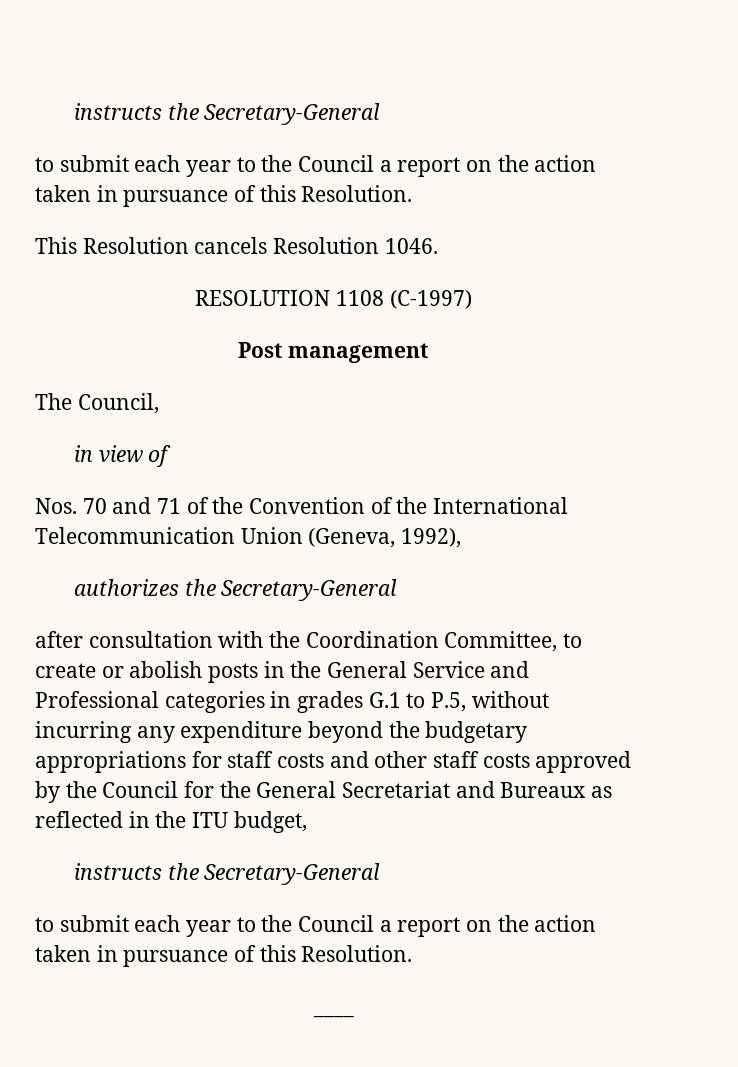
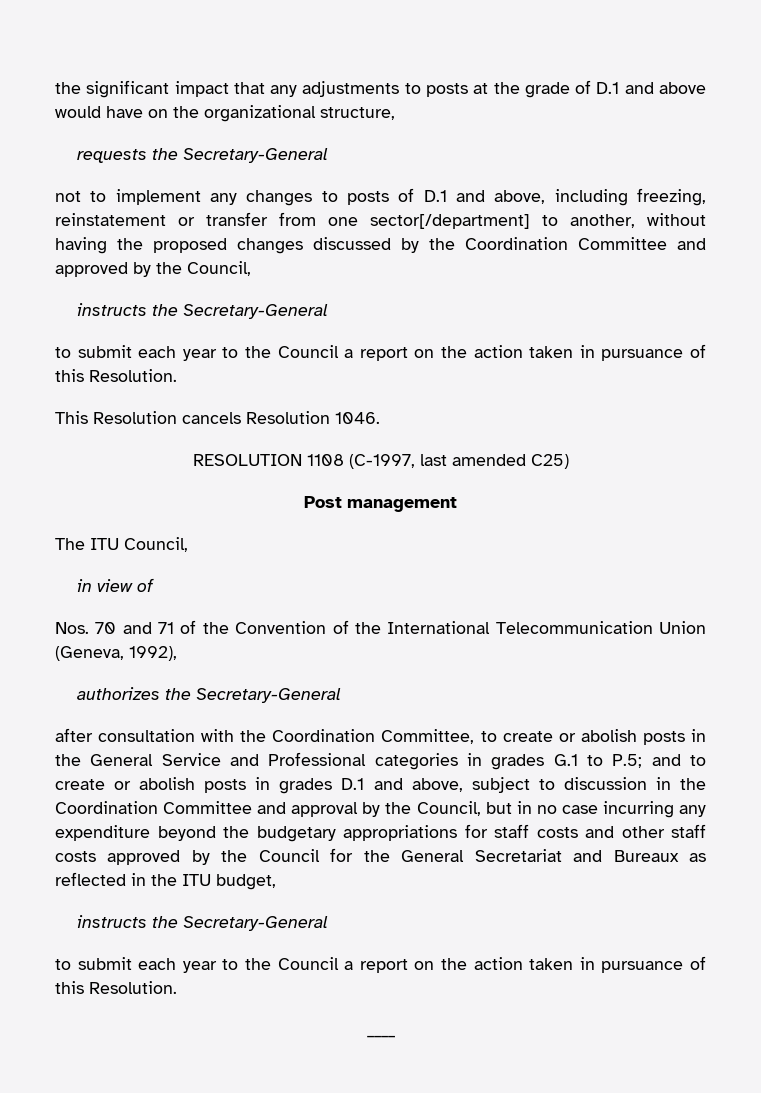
(73, 111) none -> [55,80,707,98] [55,105,395,122] [76,148,328,163] [55,188,706,206] [55,212,706,229] [55,237,706,254] [55,261,251,277] the significant impact that any adjustments to posts at the grade of D.1 and above would have on the organizational structure, // requests the Secretary-General // not to implement any changes to posts of D.1 and above, including freezing, reinstatement or transfer from one sector[/department] to another, without having the proposed changes discussed by the Coordination Committee and approved by the Council, //
[389,290,472,309] (C-1997) -> [348,454,569,469] (C-1997, last amended C25)
(72, 401) none -> [90,538,119,550] ITU
[431,691,549,712] P.5, without -> [612,754,707,768] [55,777,707,794] [55,801,598,817] P.5; and to create or abolish posts in grades D.1 and above, subject to discussion in the Coordination Committee and approval by the Council, but in no case

